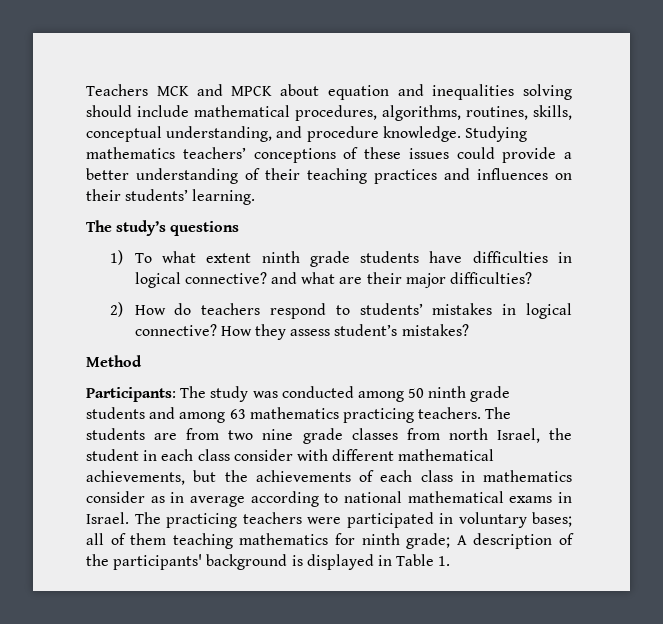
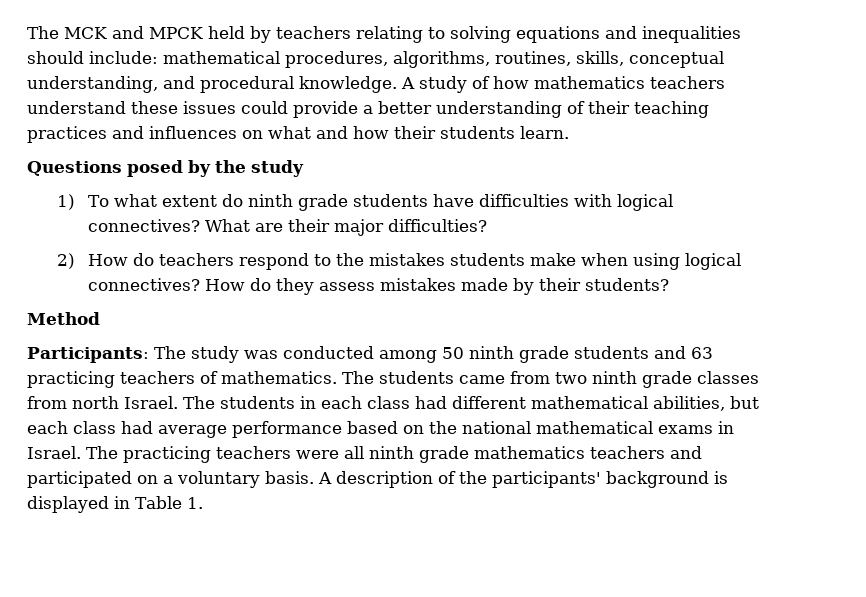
[86,84,148,96] Teachers -> [27,26,59,39] The
[280,84,572,100] [86,105,189,117] about equation and inequalities solving should include -> [208,26,741,43] [27,51,158,64] held by teachers relating to solving equations and inequalities should include:
[306,126,527,142] [86,147,359,163] procedure knowledge. Studying mathematics teachers’ conceptions of -> [200,76,725,93] [27,101,126,114] procedural knowledge. A study of how mathematics teachers understand
[86,189,256,205] [86,220,240,236] their students’ learning. // The study’s questions -> [268,126,569,139] [27,160,304,177] what and how their students learn. // Questions posed by the study
(252, 258) none -> [221,194,243,207] do
[558,252,572,263] [134,272,336,288] in logical connective? and what -> [573,194,673,211] [87,219,250,232] with logical connectives? What
[359,303,572,319] [134,324,469,340] students’ mistakes in logical connective? How they assess student’s mistakes? -> [335,253,741,270] [87,278,669,295] the mistakes students make when using logical connectives? How do they assess mistakes made by their students?
[179,407,512,423] [86,428,178,440] among 63 mathematics practicing teachers. The students are -> [691,347,713,359] [27,371,505,388] 63 practicing teachers of mathematics. The students came
[262,429,294,440] nine -> [592,371,637,384] ninth
[496,428,573,443] [86,449,495,461] [86,470,572,485] [86,491,339,507] Israel, the student in each class consider with different mathematical achievements, but the achievements of each class in mathematics consider as in average according to -> [124,396,759,411] [27,421,457,438] Israel. The students in each class had different mathematical abilities, but each class had average performance based on the
[346,512,572,528] [86,533,451,549] participated in voluntary bases; all of them teaching mathematics for ninth grade; -> [344,446,702,463] [27,471,314,488] all ninth grade mathematics teachers and participated on a voluntary basis.

